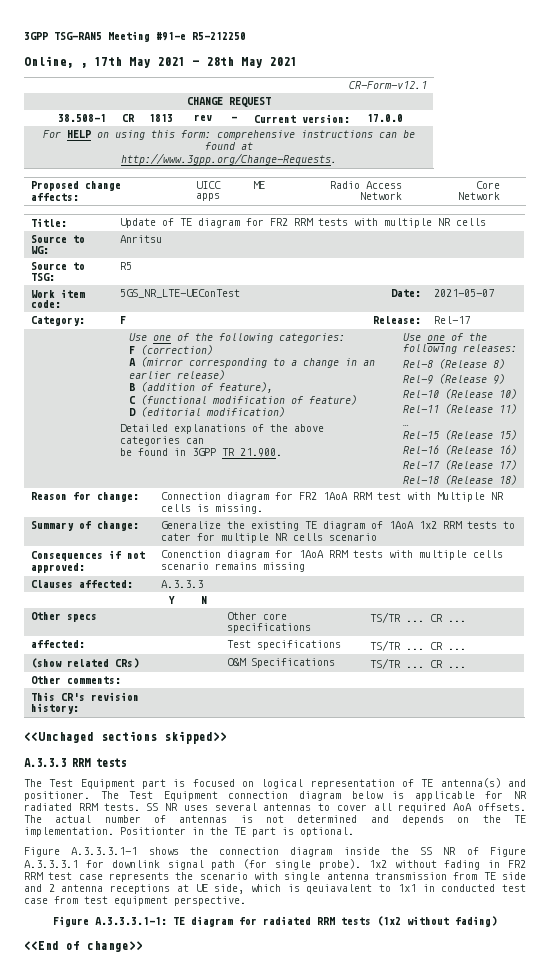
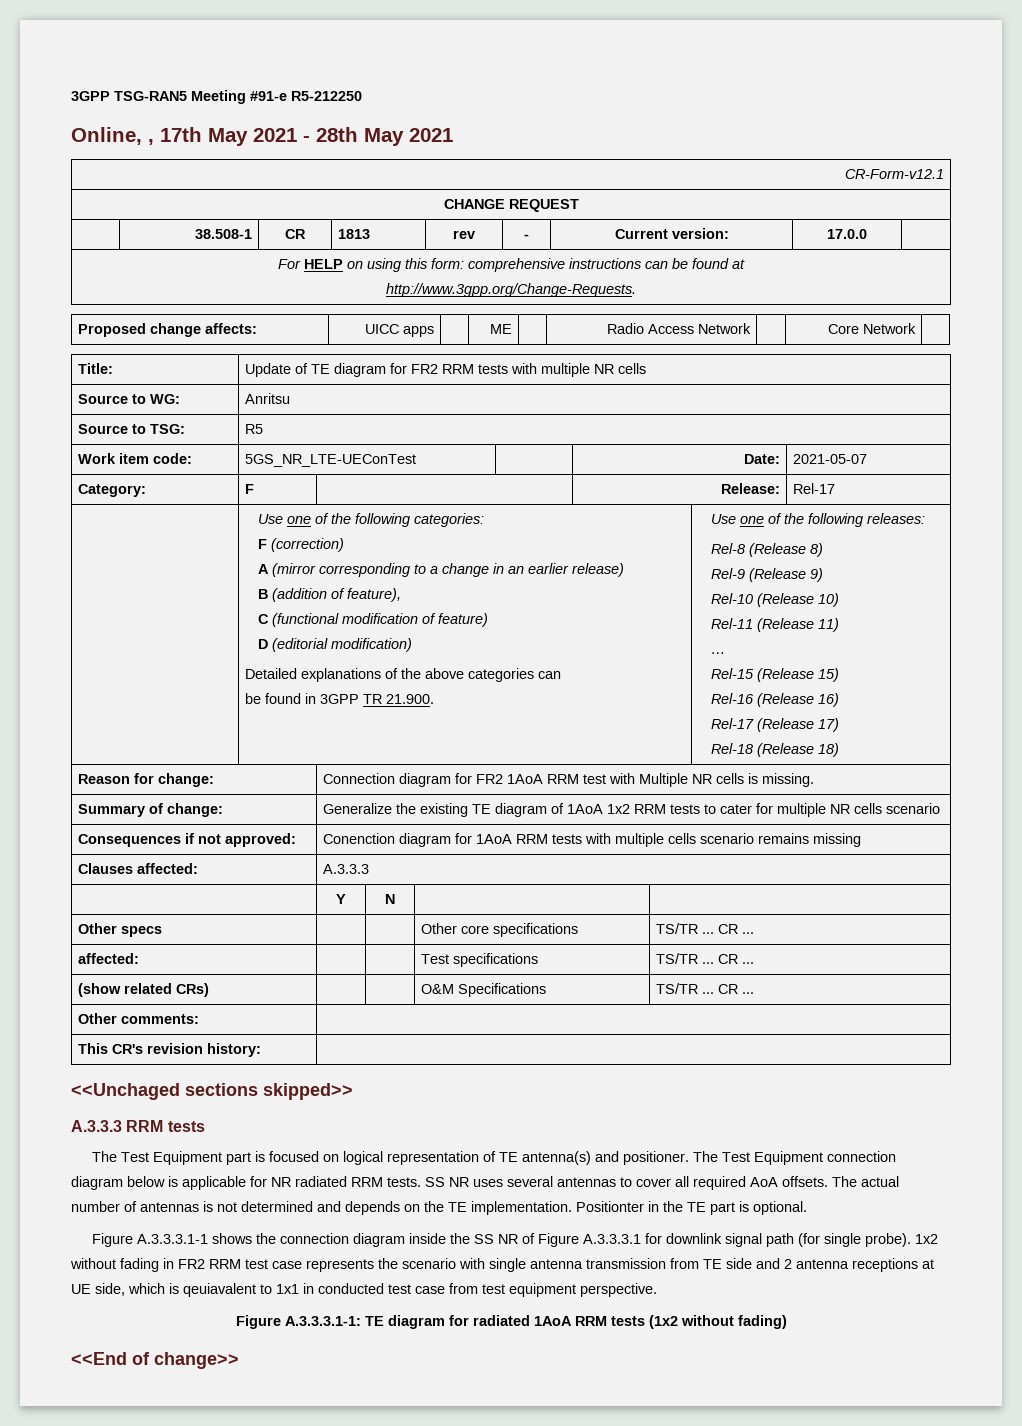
(311, 920) none -> [533,1316,572,1326] 1AoA

